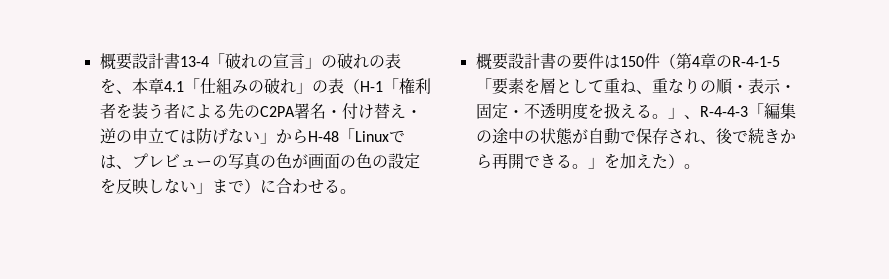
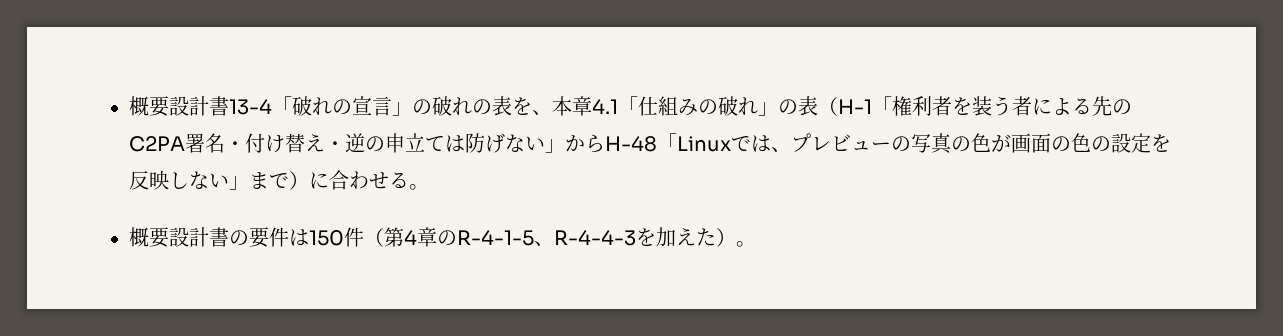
[475,78,796,95] [475,103,796,120] [475,128,796,144] [475,153,604,169] 「要素を層として重ね、重なりの順・表示・固定・不透明度を扱える。」、R-4-4-3「編集の途中の状態が自動で保存され、後で続きから再開できる。」 -> [534,230,636,246] 、R-4-4-3

